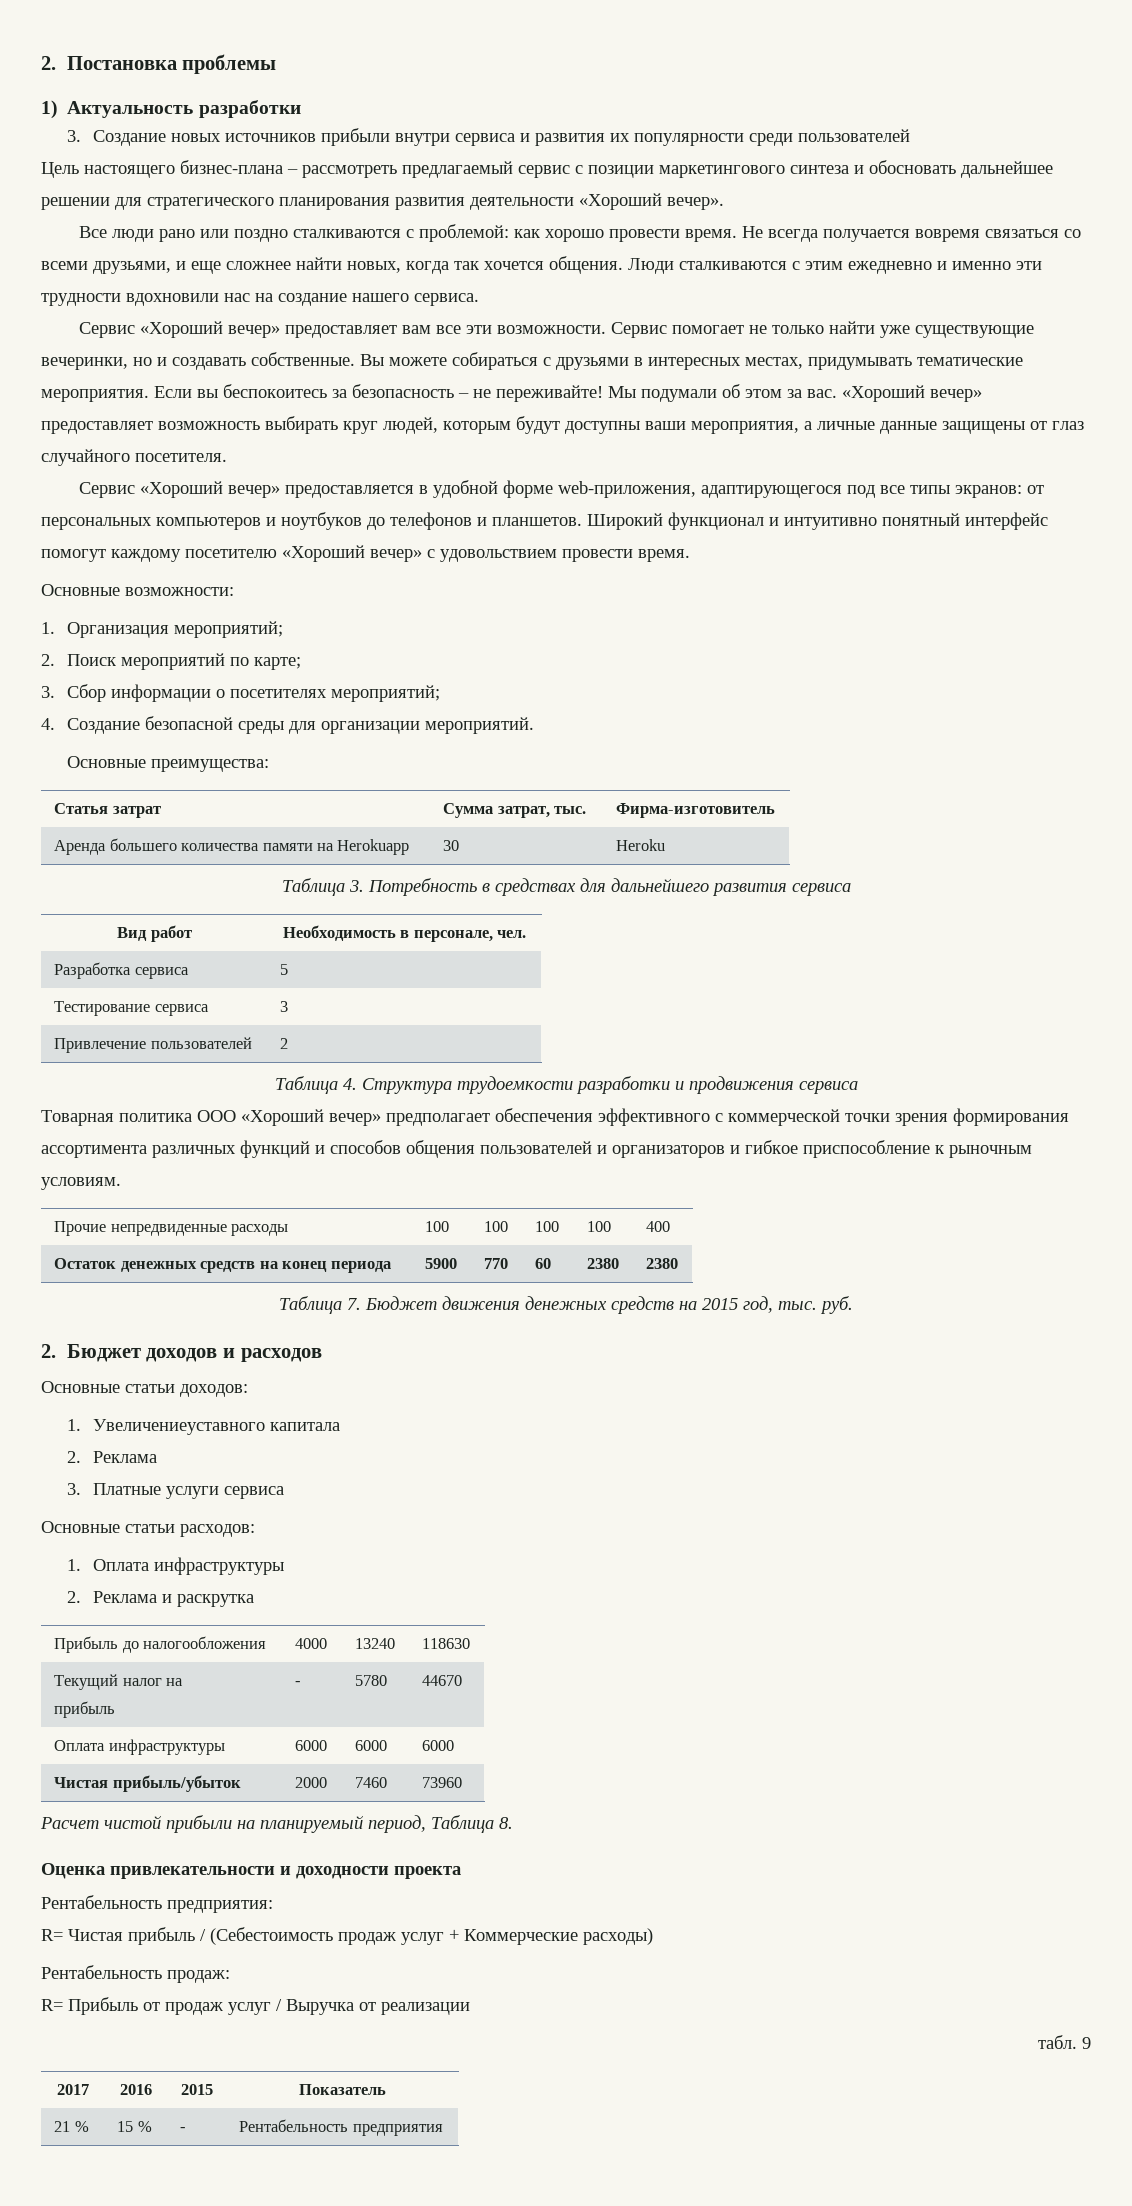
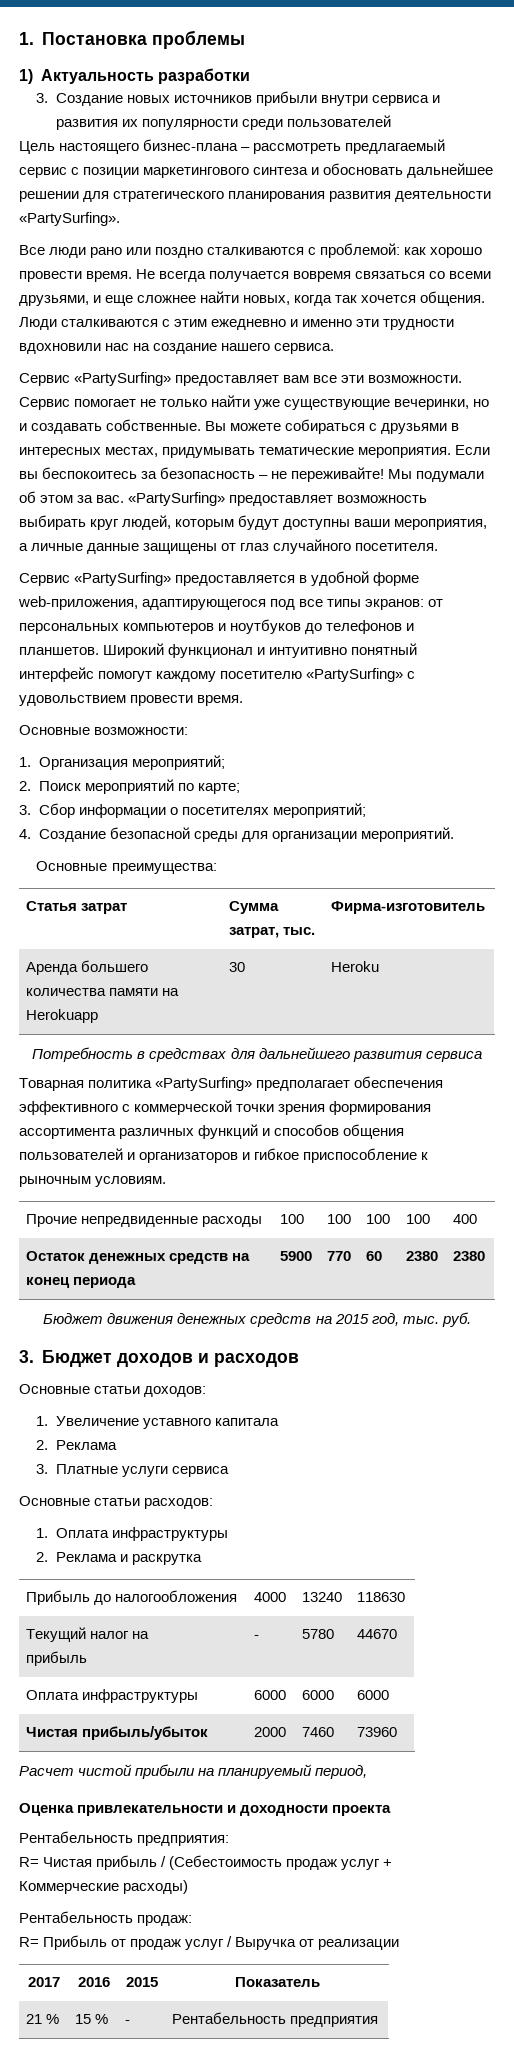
[41,56,56,70] 2. -> [19,32,34,45] 1.
[579,193,724,210] «Хороший вечер». -> [19,212,120,226] «PartySurfing».
[139,321,280,338] «Хороший вечер» -> [74,372,172,386] «PartySurfing»
[842,385,982,402] «Хороший вечер» -> [128,492,226,506] «PartySurfing»
[139,481,280,498] «Хороший вечер» -> [74,572,172,586] «PartySurfing»
[282,545,422,562] «Хороший вечер» -> [306,668,404,682] «PartySurfing»
[281,878,364,896] Таблица 3. -> (380, 966) none
[117,925,192,942] [282,925,527,942] [54,962,189,979] [280,964,289,975] [54,1001,209,1016] [280,1001,289,1012] [54,1037,252,1053] [280,1038,289,1049] [274,1076,858,1094] // Вид работ | Необходимость в персонале, чел. // Разработка сервиса | 5 // Тестирование сервиса | 3 // Привлечение пользователей | 2 // Таблица 4. Структура трудоемкости разработки и продвижения сервиса -> (482, 1056) none
[197,1109,381,1126] ООО «Хороший вечер» -> [155,1077,253,1091] «PartySurfing»
[279,1296,361,1314] Таблица 7. -> (486, 1256) none
[41,1344,56,1358] 2. -> [19,1350,34,1363] 3.
[92,1419,265,1435] Увеличениеуставного -> [55,1416,212,1429] Увеличение уставного
[431,1815,513,1833] Таблица 8. -> (368, 1772) none
[1038,2035,1091,2049] // табл. 9 -> (400, 1944) none

